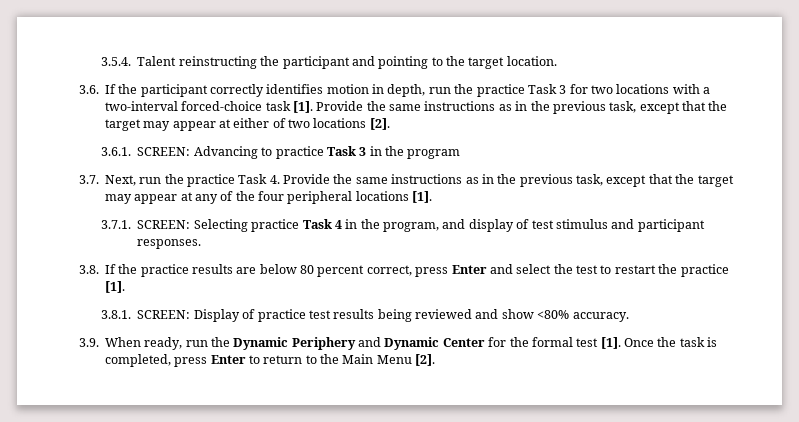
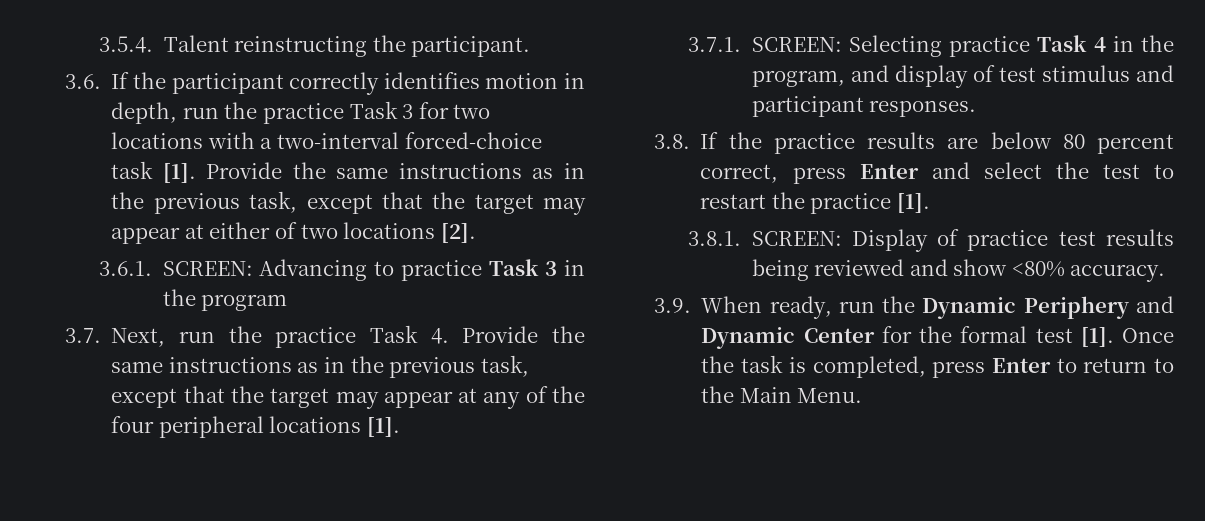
[282,56,557,69] participant and pointing to the target location. -> [411,36,531,57] participant.
[376,354,436,366] Menu [2]. -> [797,388,863,403] Menu.

